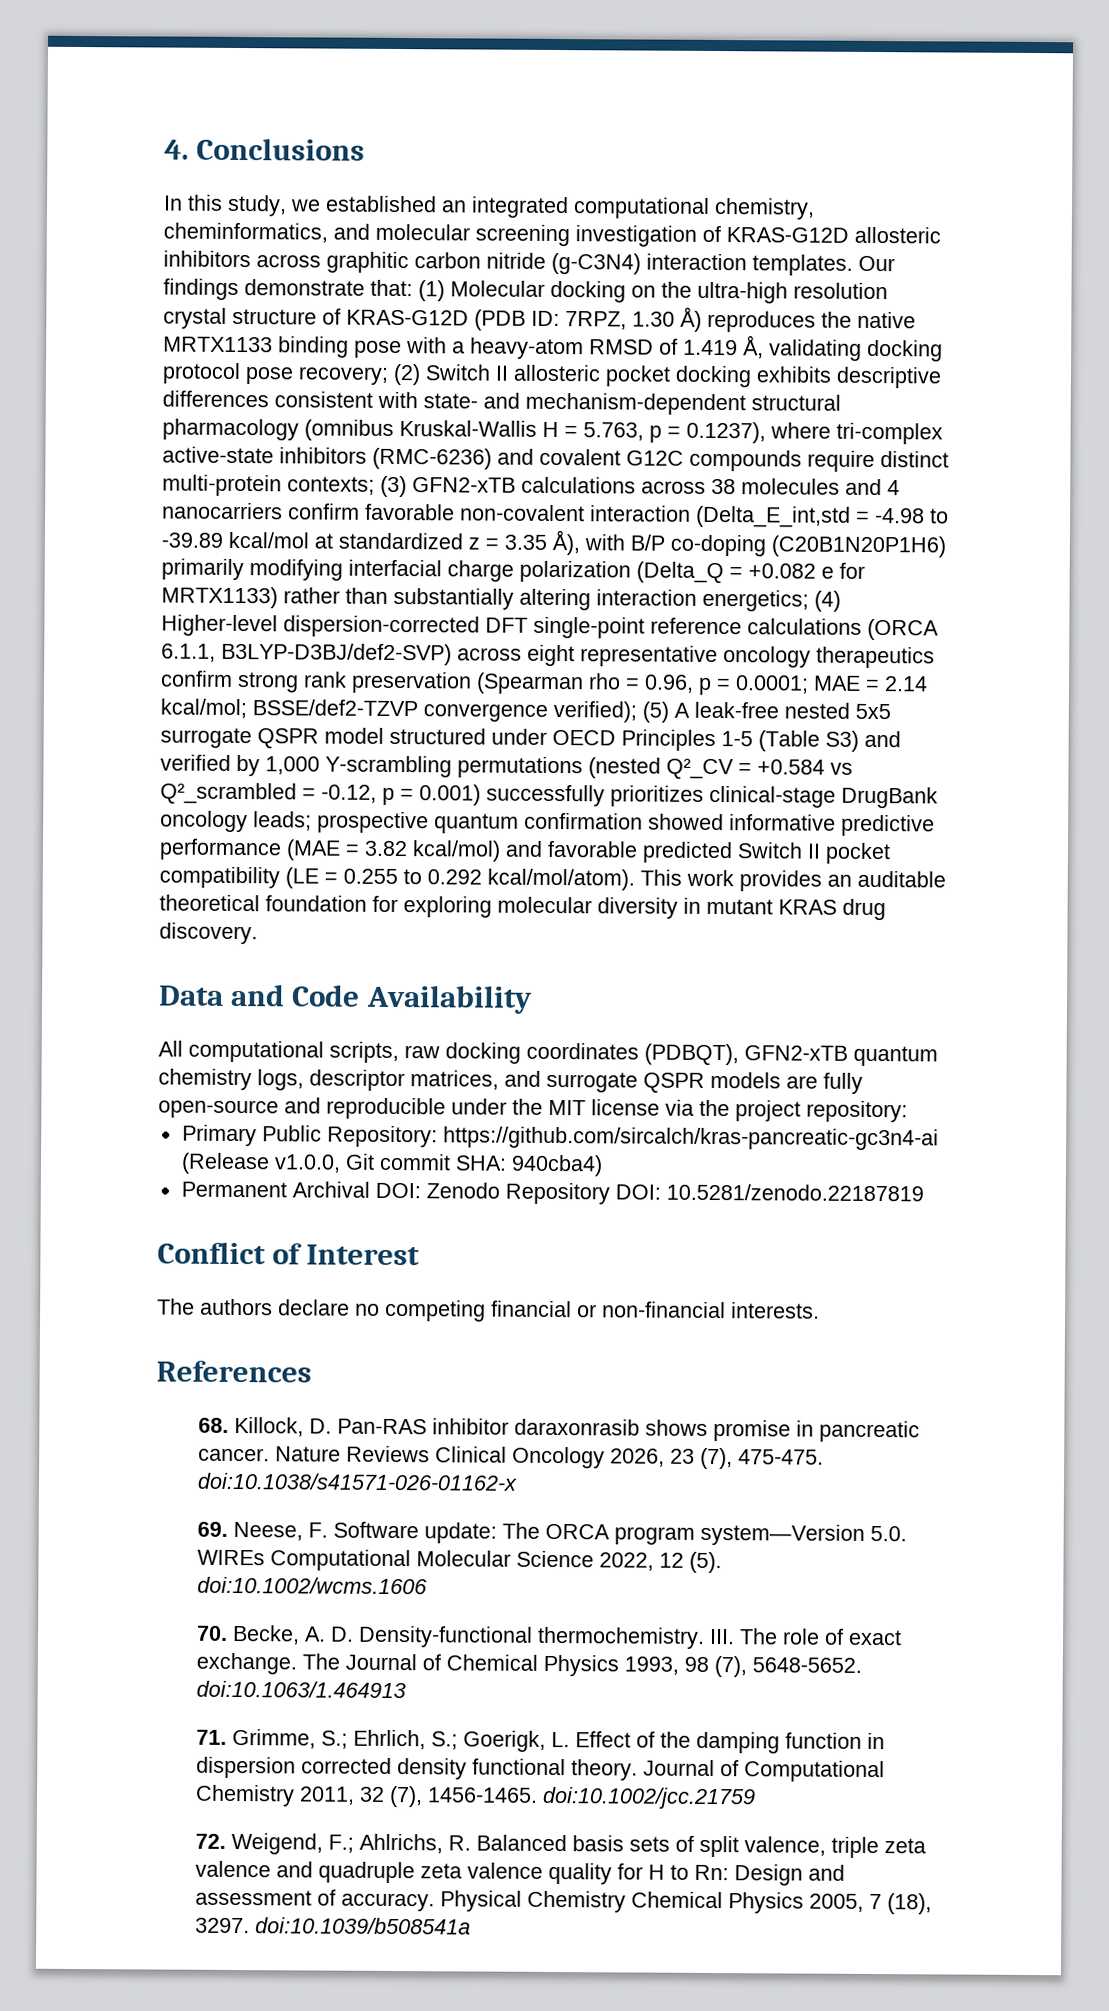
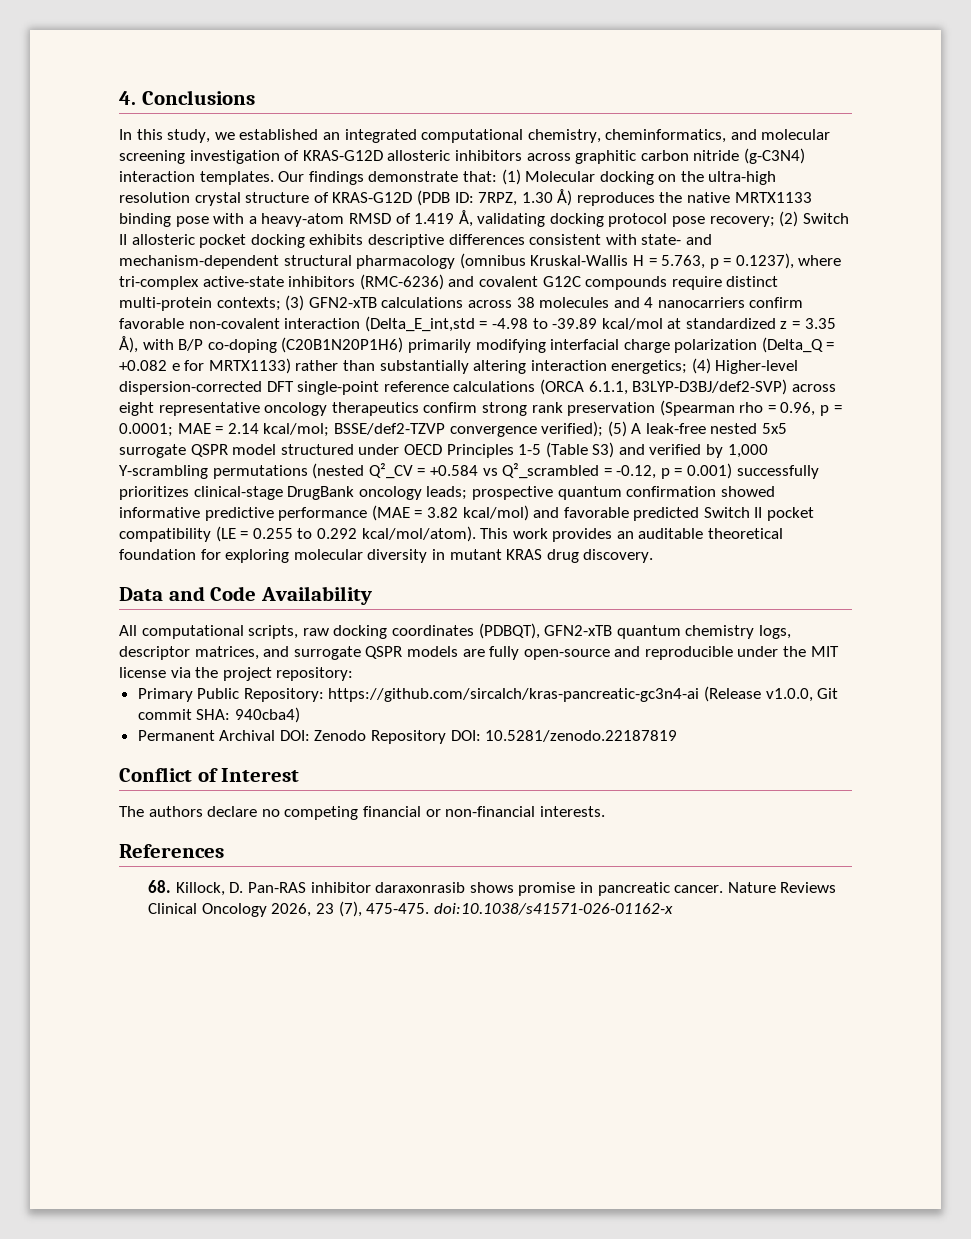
[197,1521,908,1546] [197,1549,723,1574] [197,1576,428,1595] [197,1624,903,1649] [196,1652,863,1678] [196,1680,407,1699] [196,1728,886,1754] [196,1756,886,1783] [195,1784,757,1810] [195,1832,927,1859] [195,1860,846,1886] [195,1889,933,1915] [195,1917,472,1935] // 69. Neese, F. Software update: The ORCA program system—Version 5.0. WIREs Computational Molecular Science 2022, 12 (5). doi:10.1002/wcms.1606 // 70. Becke, A. D. Density-functional thermochemistry. III. The role of exact exchange. The Journal of Chemical Physics 1993, 98 (7), 5648-5652. doi:10.1063/1.464913 // 71. Grimme, S.; Ehrlich, S.; Goerigk, L. Effect of the damping function in dispersion corrected density functional theory. Journal of Computational Chemistry 2011, 32 (7), 1456-1465. doi:10.1002/jcc.21759 // 72. Weigend, F.; Ahlrichs, R. Balanced basis sets of split valence, triple zeta valence and quadruple zeta valence quality for H to Rn: Design and assessment of accuracy. Physical Chemistry Chemical Physics 2005, 7 (18), 3297. doi:10.1039/b508541a -> (673, 909) none

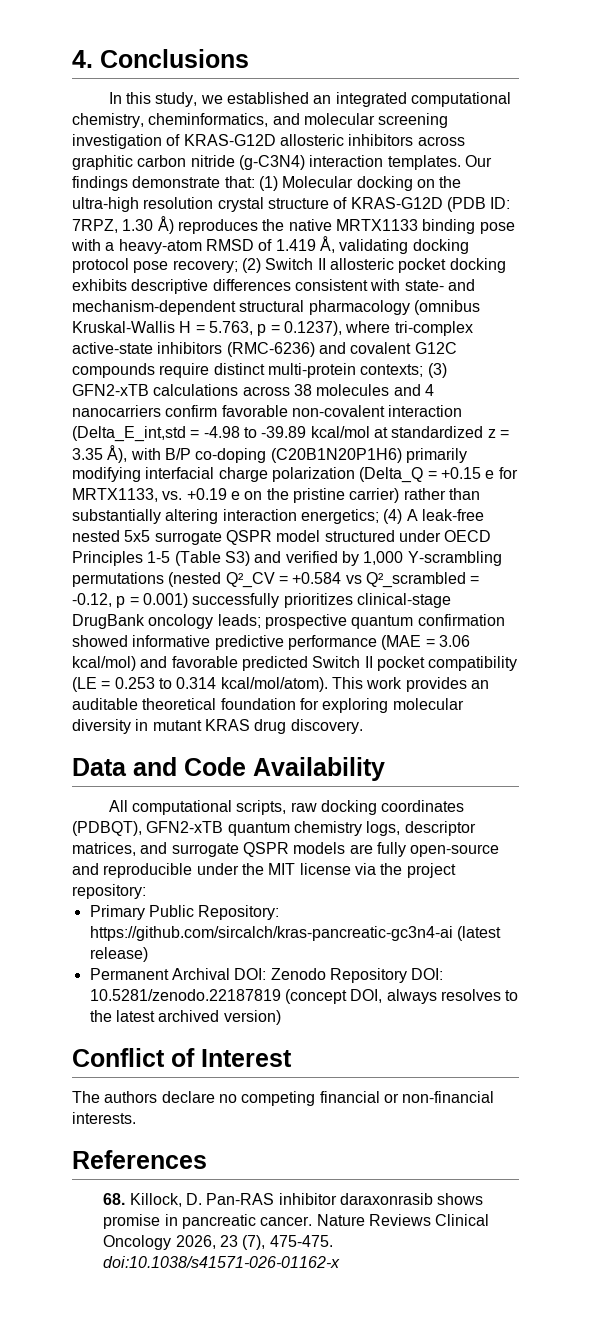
[119,360,167,371] +0.082 -> [440,467,481,479] +0.15
[208,358,291,374] MRTX1133) -> [72,488,400,503] MRTX1133, vs. +0.19 e on the pristine carrier)
[715,360,799,374] [119,379,836,395] [119,400,842,416] [119,421,627,437] Higher-level dispersion-corrected DFT single-point reference calculations (ORCA 6.1.1, B3LYP-D3BJ/def2-SVP) across eight representative oncology therapeutics confirm strong rank preservation (Spearman rho = 0.96, p = 0.0001; MAE = 2.14 kcal/mol; BSSE/def2-TZVP convergence verified); (5) -> (403, 516) none
[426,507,458,518] 3.82 -> [438,635,470,647] 3.06
[252,528,357,539] 0.255 to 0.292 -> [114,677,217,689] 0.253 to 0.314
[704,686,839,702] [137,707,300,723] (Release v1.0.0, Git commit SHA: 940cba4) -> [456,926,501,941] [89,947,148,962] (latest release)
(678, 736) none -> [284,989,519,1004] [89,1010,281,1025] (concept DOI, always resolves to the latest archived version)

